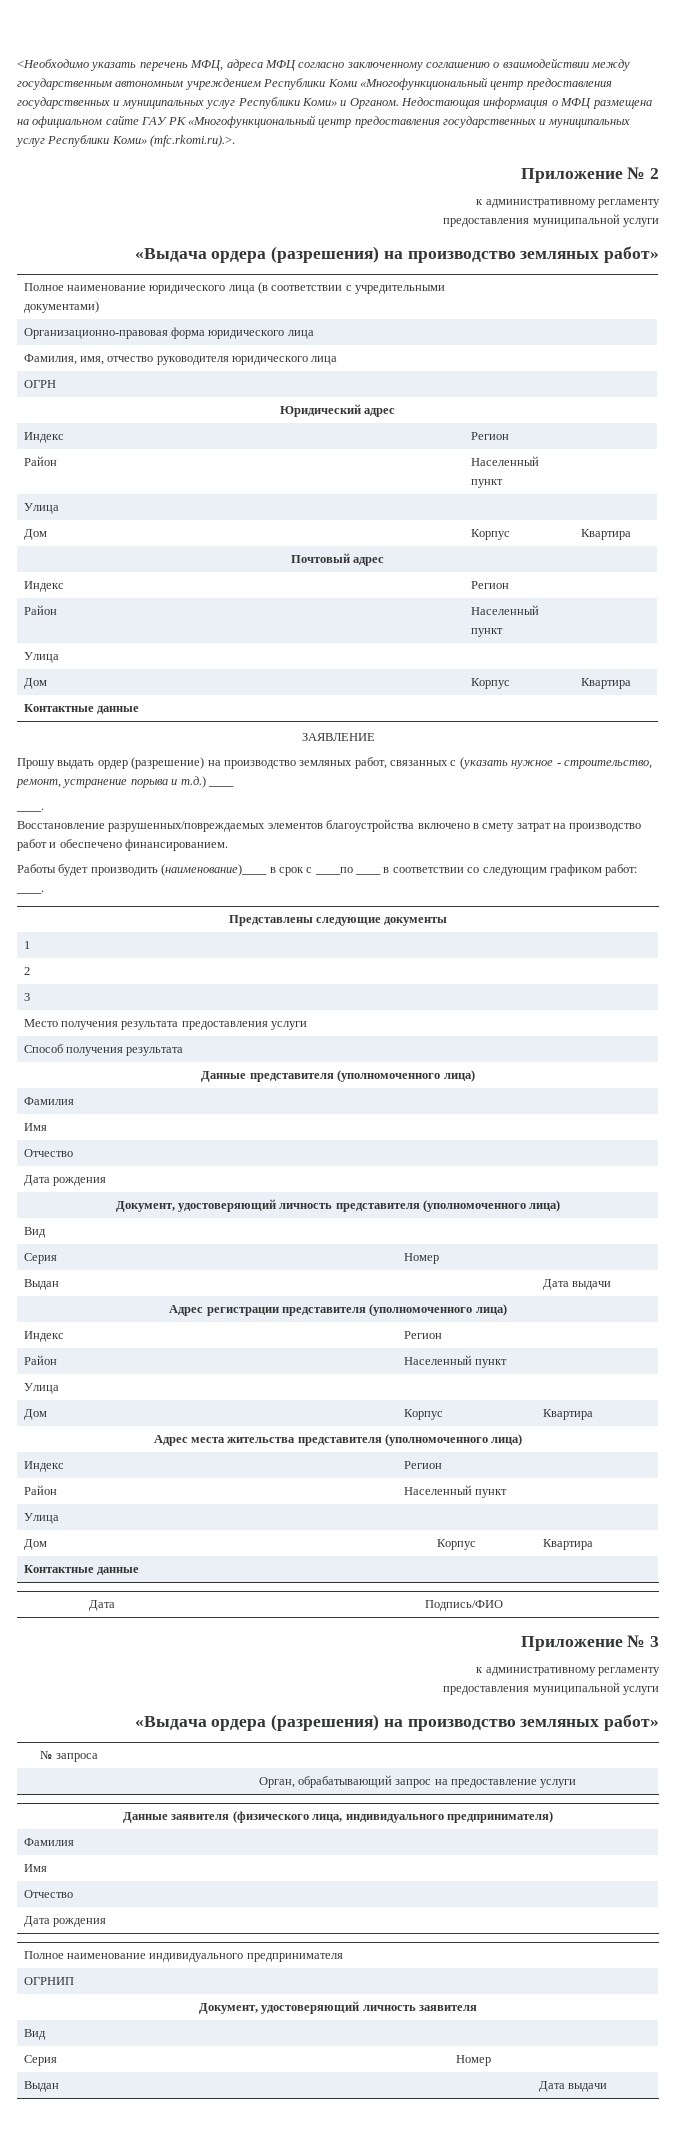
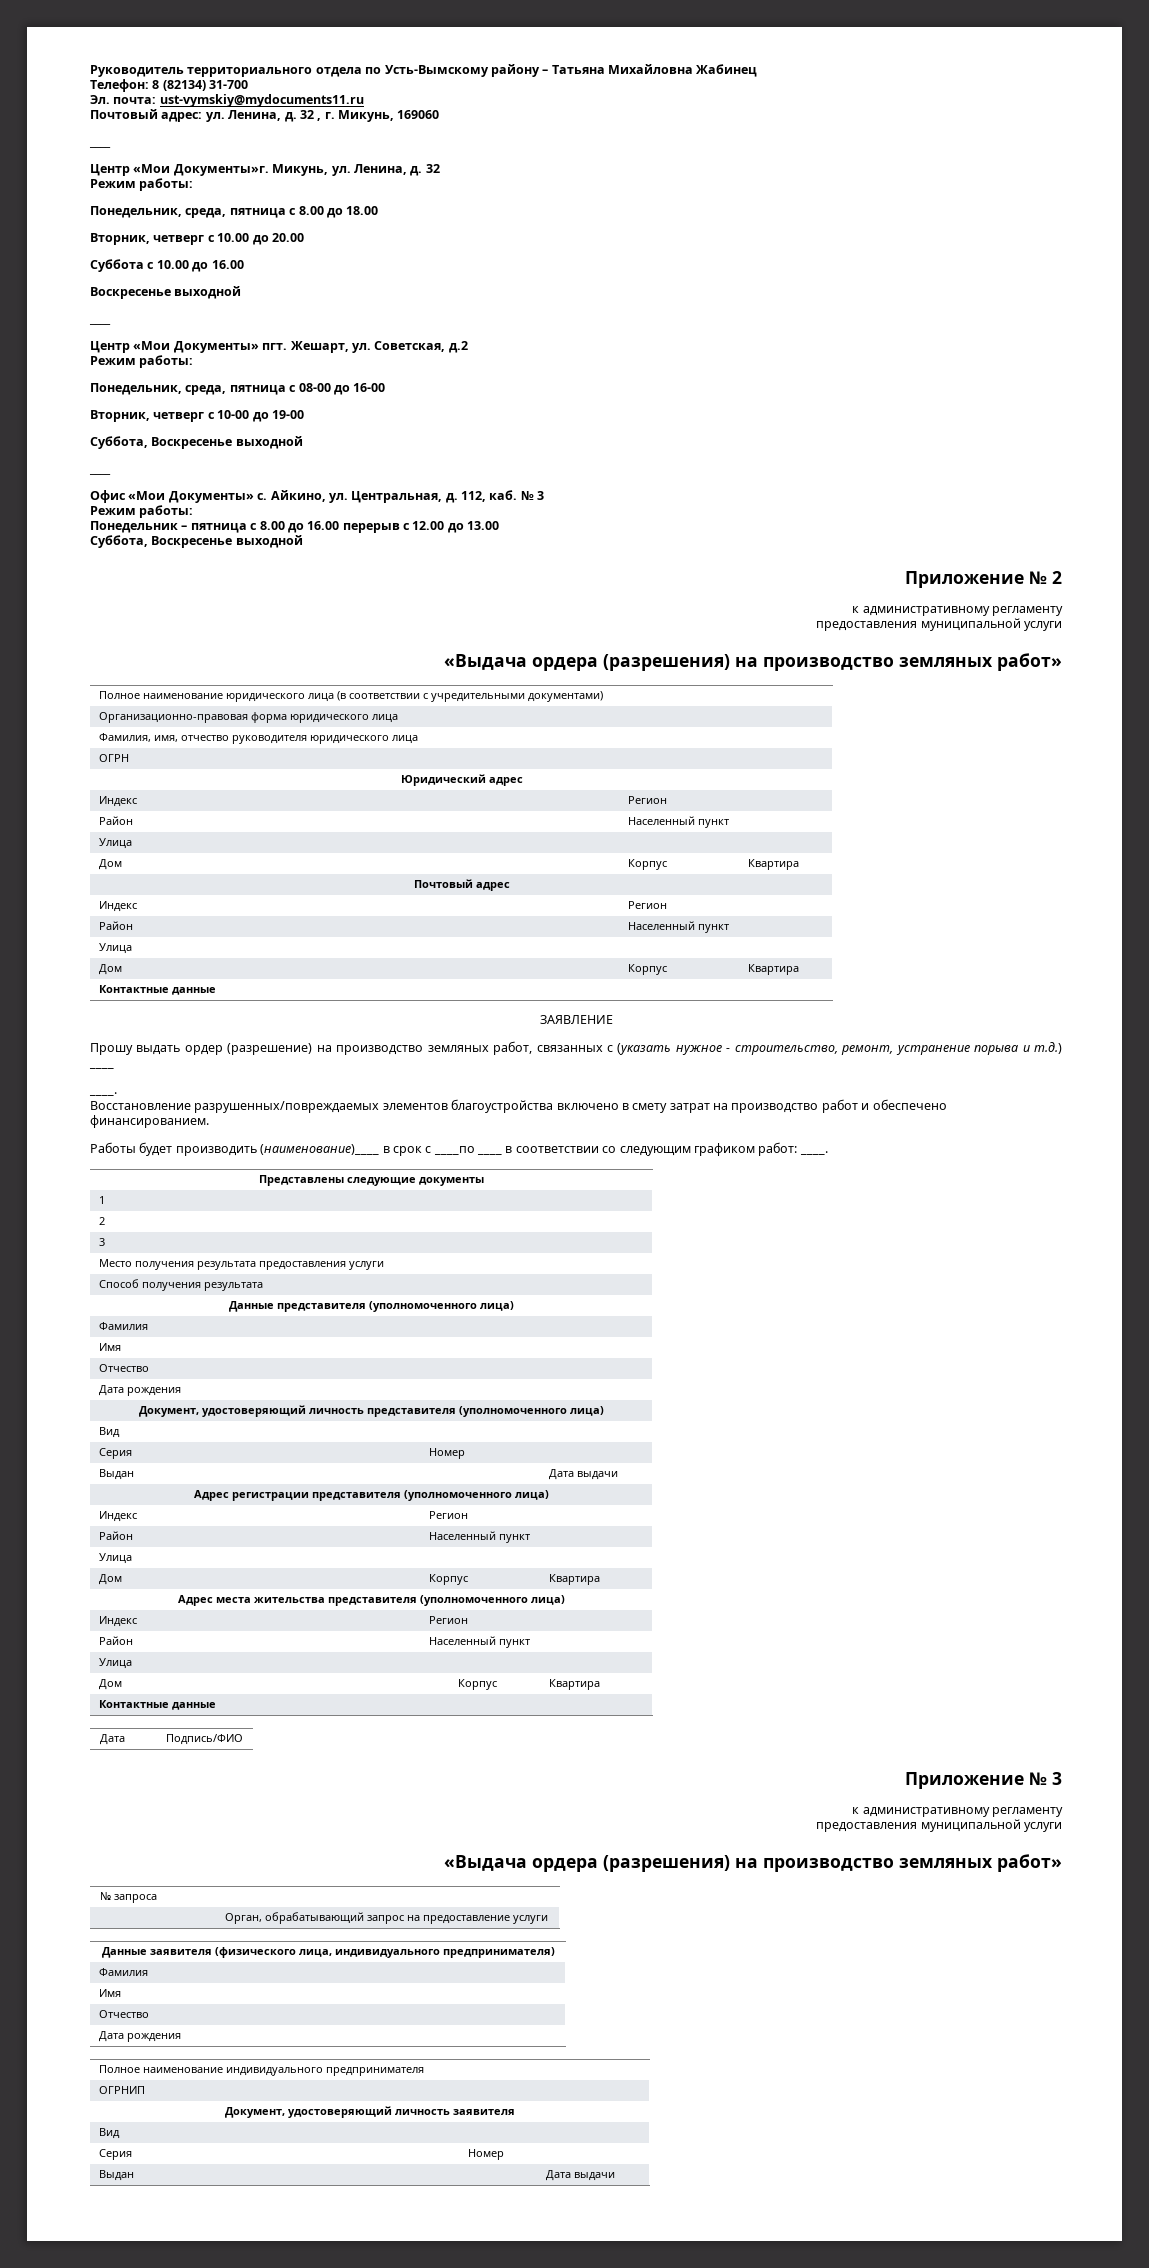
[17,58,631,71] [17,77,612,90] [17,97,652,109] [17,115,630,128] [15,135,236,147] <Необходимо указать перечень МФЦ, адреса МФЦ согласно заключенному соглашению о взаимодействии между государственным автономным учреждением Республики Коми «Многофункциональный центр предоставления государственных и муниципальных услуг Республики Коми» и Органом. Недостающая информация о МФЦ размещена на официальном сайте ГАУ РК «Многофункциональный центр предоставления государственных и муниципальных услуг Республики Коми» (mfc.rkomi.ru).>. -> [90,64,758,77] [90,79,249,92] [90,94,364,107] [90,109,440,122] [89,146,111,148] [90,164,440,176] [90,178,194,191] [90,206,379,218] [90,233,304,245] [90,259,244,272] [90,286,242,299] [89,323,111,325] [90,341,468,353] [90,355,194,368] [90,383,386,395] [90,410,304,422] [90,436,303,449] [89,473,111,475] [90,490,545,503] [90,505,194,518] [90,521,500,533] [90,535,303,548] Руководитель территориального отдела по Усть-Вымскому району – Татьяна Михайловна Жабинец // Телефон: 8 (82134) 31-700 // Эл. почта: ust-vymskiy@mydocuments11.ru // Почтовый адрес: ул. Ленина, д. 32 , г. Микунь, 169060 // ____ // Центр «Мои Документы»г. Микунь, ул. Ленина, д. 32 // Режим работы: // Понедельник, среда, пятница с 8.00 до 18.00 // Вторник, четверг с 10.00 до 20.00 // Суббота с 10.00 до 16.00 // Воскресенье выходной // ____ // Центр «Мои Документы» пгт. Жешарт, ул. Советская, д.2 // Режим работы: // Понедельник, среда, пятница с 08-00 до 16-00 // Вторник, четверг с 10-00 до 19-00 // Суббота, Воскресенье выходной // ____ // Офис «Мои Документы» с. Айкино, ул. Центральная, д. 112, каб. № 3 // Режим работы: // Понедельник – пятница с 8.00 до 16.00 перерыв с 12.00 до 13.00 // Суббота, Воскресенье выходной

